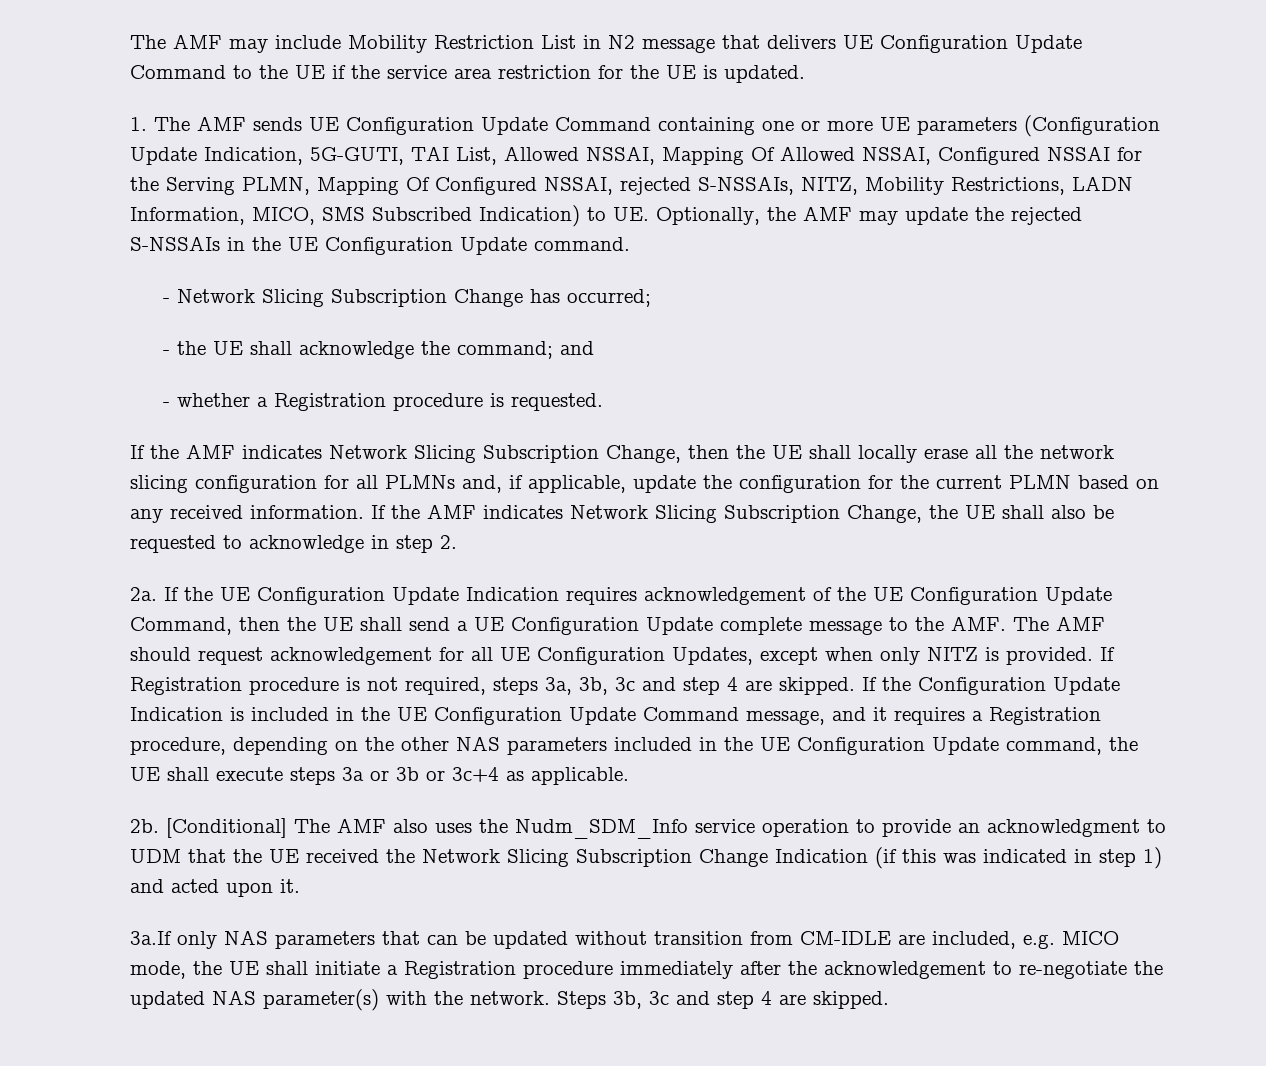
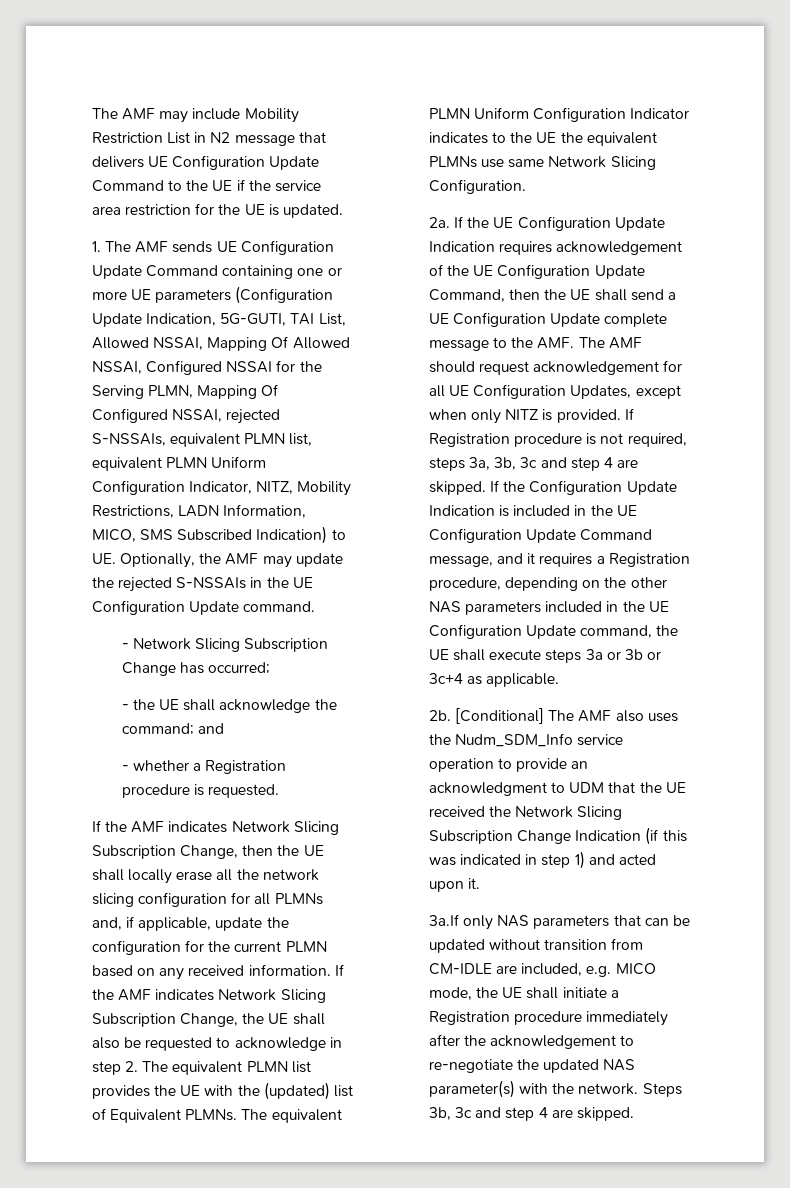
(794, 185) none -> [169,433,313,447] [91,456,267,471] [91,480,252,495] equivalent PLMN list, equivalent PLMN Uniform Configuration Indicator,
(457, 542) none -> [142,1061,311,1075] [91,1082,353,1100] [91,1108,342,1123] [428,107,690,122] [428,132,657,146] [428,156,656,170] [428,179,526,194] The equivalent PLMN list provides the UE with the (updated) list of Equivalent PLMNs. The equivalent PLMN Uniform Configuration Indicator indicates to the UE the equivalent PLMNs use same Network Slicing Configuration.

